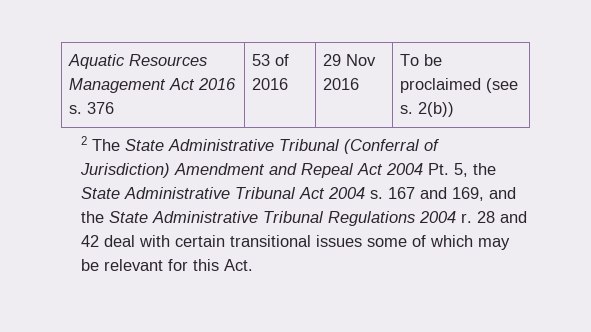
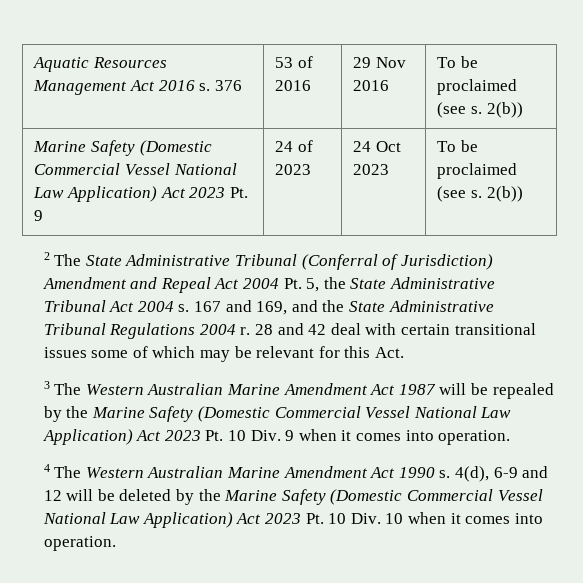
(454, 109) none -> [33,140,212,156] [34,163,237,175] [33,186,248,202] [34,210,44,221] [275,140,314,152] [275,164,312,175] [353,141,402,152] [353,164,390,175] [437,140,479,152] [437,163,518,179] [437,186,523,202] // Marine Safety (Domestic Commercial Vessel National Law Application) Act 2023 Pt. 9 | 24 of 2023 | 24 Oct 2023 | To be proclaimed (see s. 2(b))
(254, 265) none -> [43,381,554,399] [43,406,512,422] [42,429,511,445] [43,464,549,482] [43,489,543,505] [42,512,543,528] [43,536,116,551] // 3 The Western Australian Marine Amendment Act 1987 will be repealed by the Marine Safety (Domestic Commercial Vessel National Law Application) Act 2023 Pt. 10 Div. 9 when it comes into operation. // 4 The Western Australian Marine Amendment Act 1990 s. 4(d), 6-9 and 12 will be deleted by the Marine Safety (Domestic Commercial Vessel National Law Application) Act 2023 Pt. 10 Div. 10 when it comes into operation.

